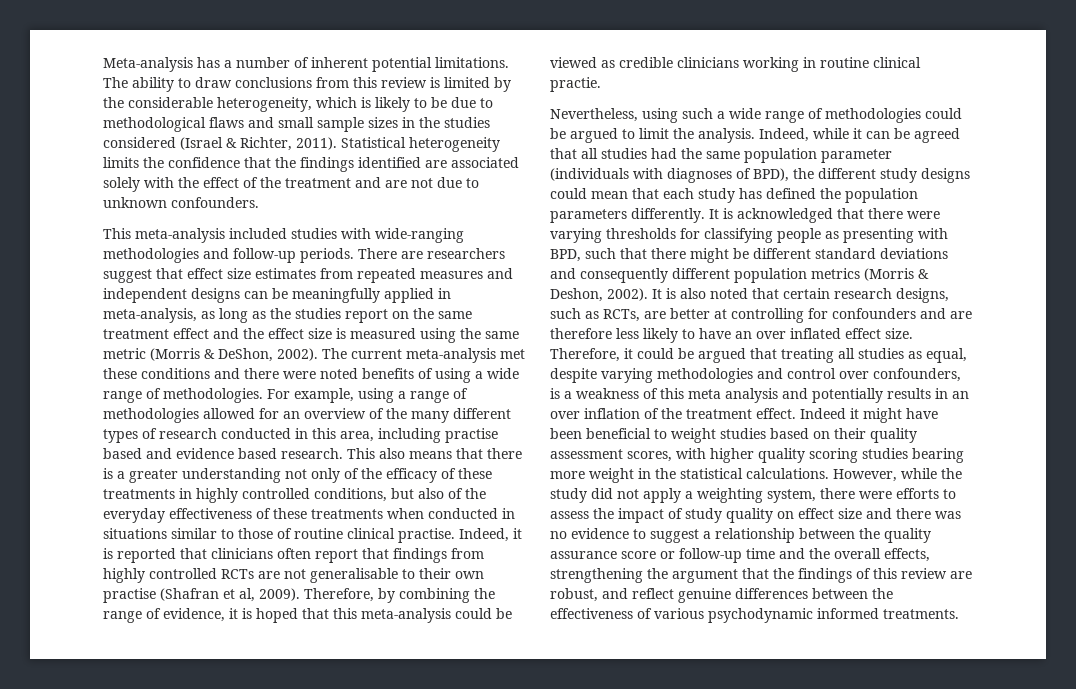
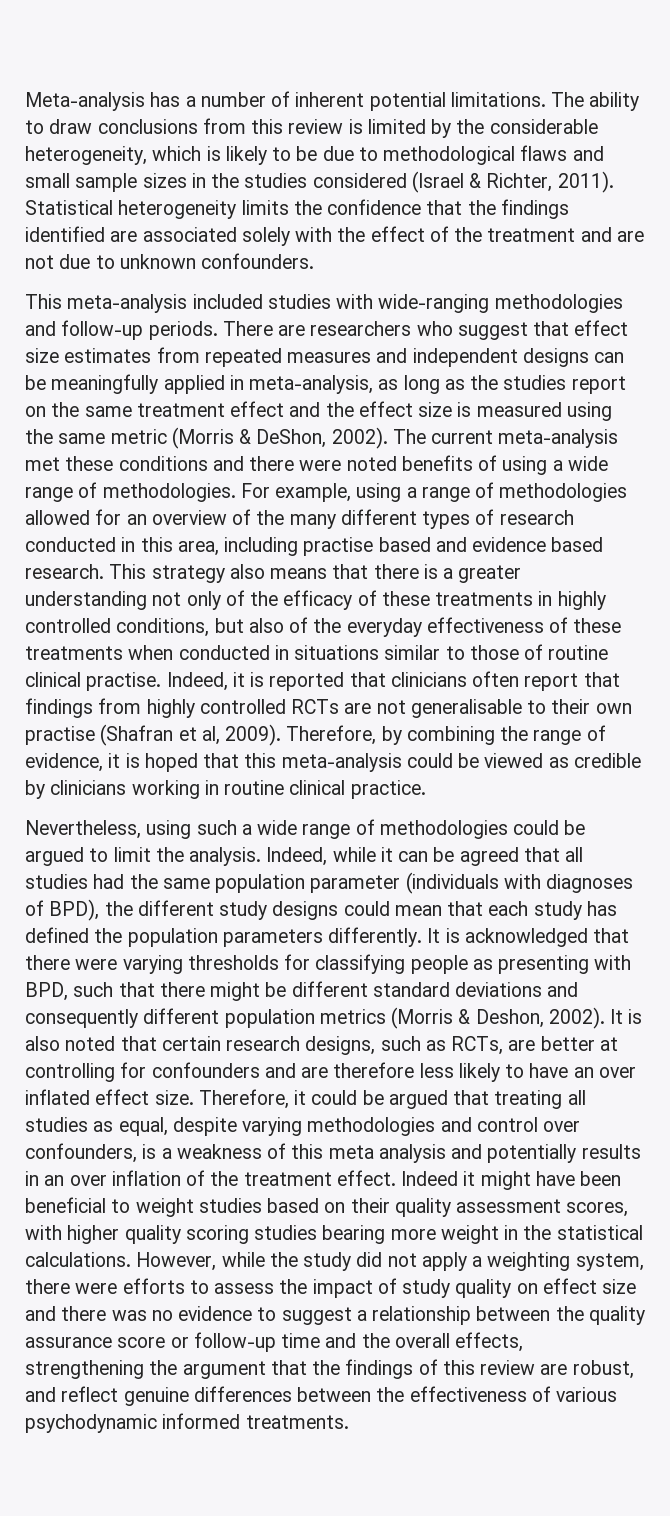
(505, 253) none -> [416,321,453,336] who
(375, 453) none -> [151,565,225,583] strategy
(673, 62) none -> [25,780,45,799] by
[550,77,601,92] practie. -> [350,780,426,799] practice.

